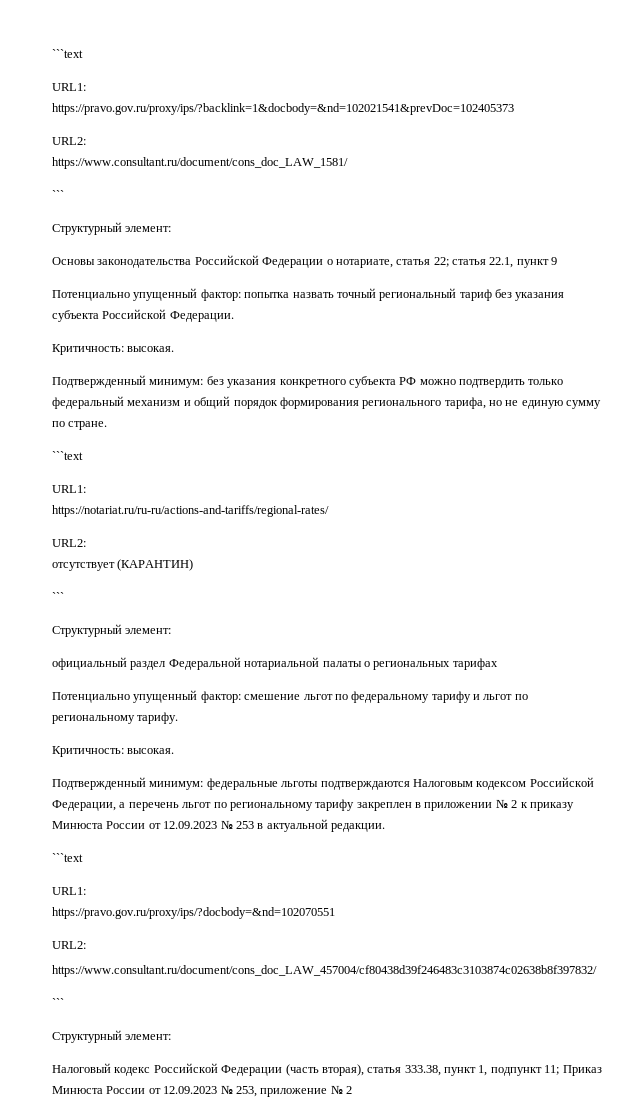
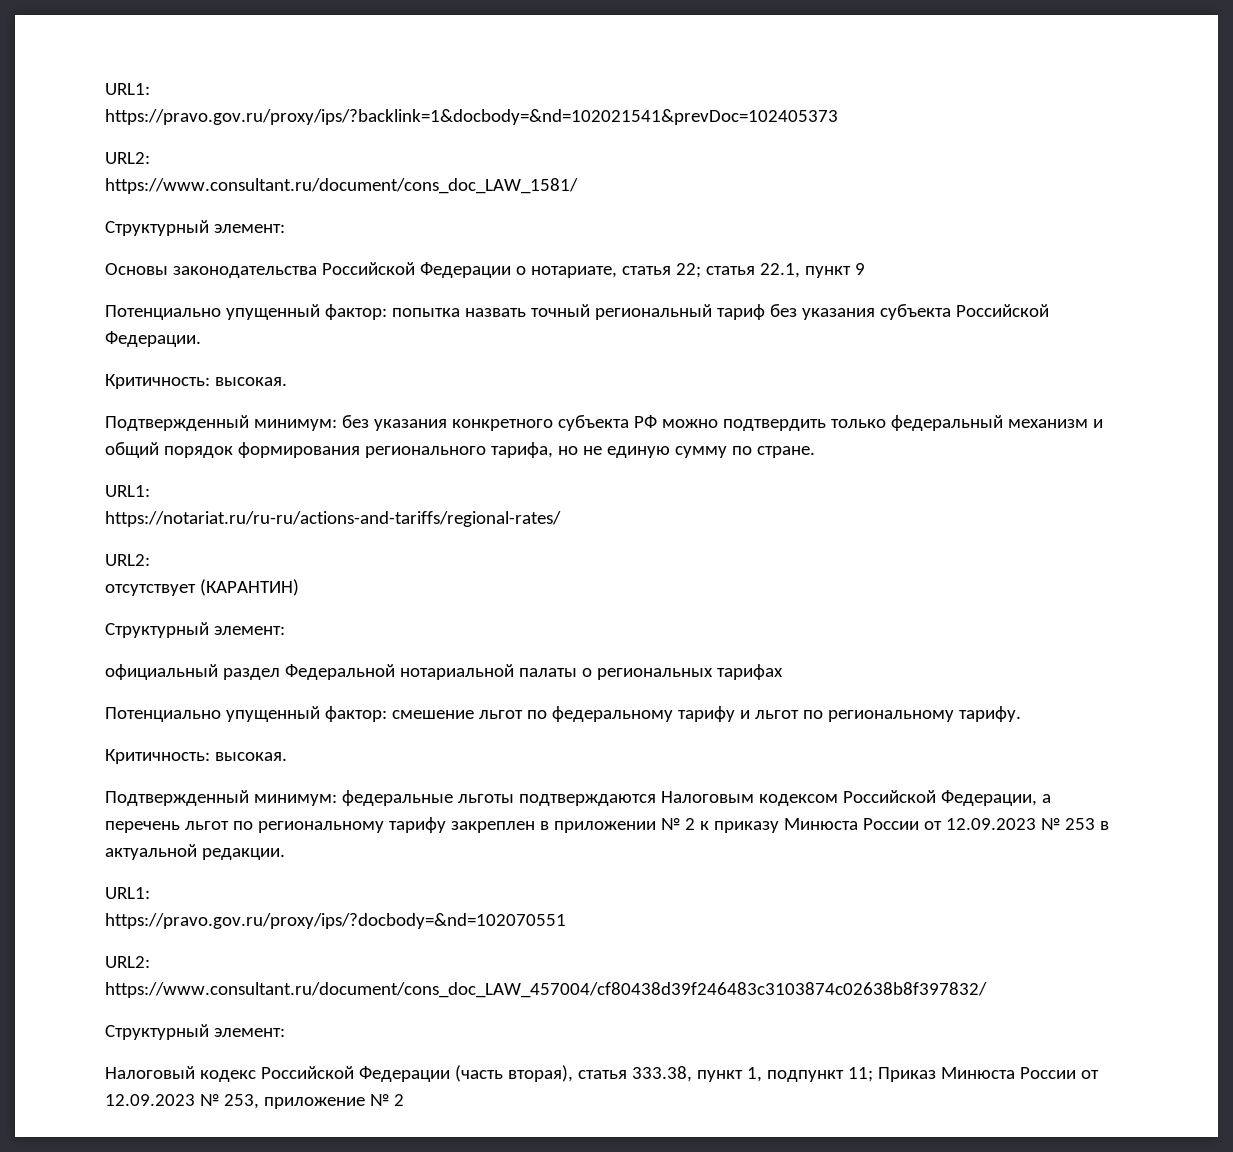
[52,49,83,58] ```text // -> (105, 89) none
[52,190,64,199] // ``` -> (578, 186) none
[52,451,83,460] // ```text -> (815, 452) none
[52,592,64,601] // ``` -> (299, 587) none
[52,853,83,862] // ```text -> (285, 854) none
[52,998,64,1007] // ``` -> (987, 990) none

